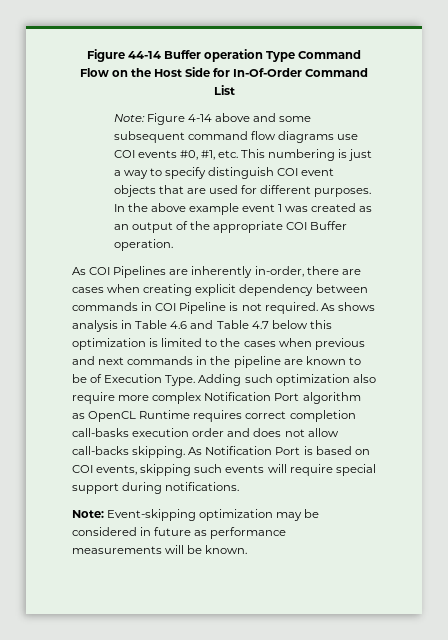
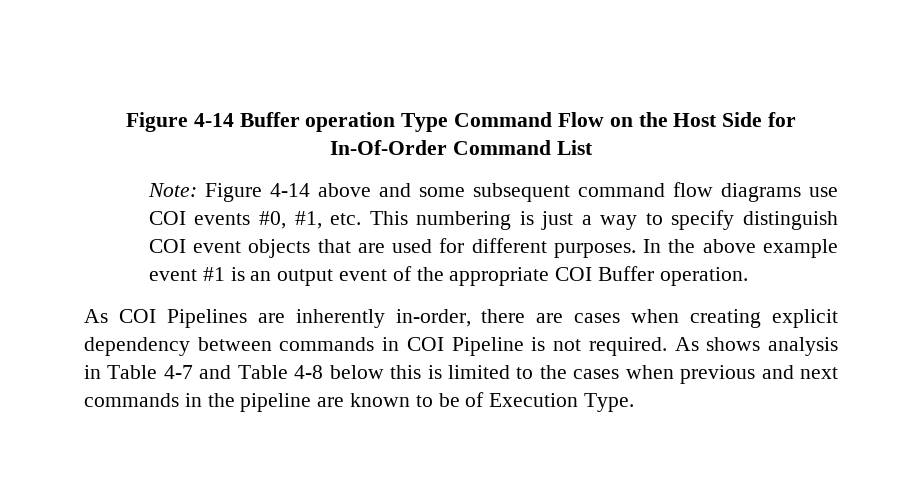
[86,49,161,62] Figure 44-14 -> [126,112,234,132] Figure 4-14
[278,203,373,212] 1 was created as -> [202,267,245,281] #1 is
(173, 227) none -> [338,269,387,281] event
[170,321,188,329] 4.6 -> [163,365,193,379] 4-7
[251,321,269,329] 4.7 -> [294,365,324,379] 4-8
[72,338,146,350] optimization -> (422, 372) none
[198,374,376,386] [72,392,361,404] [72,410,356,422] [72,428,339,437] [72,446,370,458] [72,464,376,476] [72,482,240,494] [72,509,320,521] [72,527,287,539] [72,545,248,554] Adding such optimization also require more complex Notification Port algorithm as OpenCL Runtime requires correct completion call-basks execution order and does not allow call-backs skipping. As Notification Port is based on COI events, skipping such events will require special support during notifications. // Note: Event-skipping optimization may be considered in future as performance measurements will be known. -> (635, 402) none

